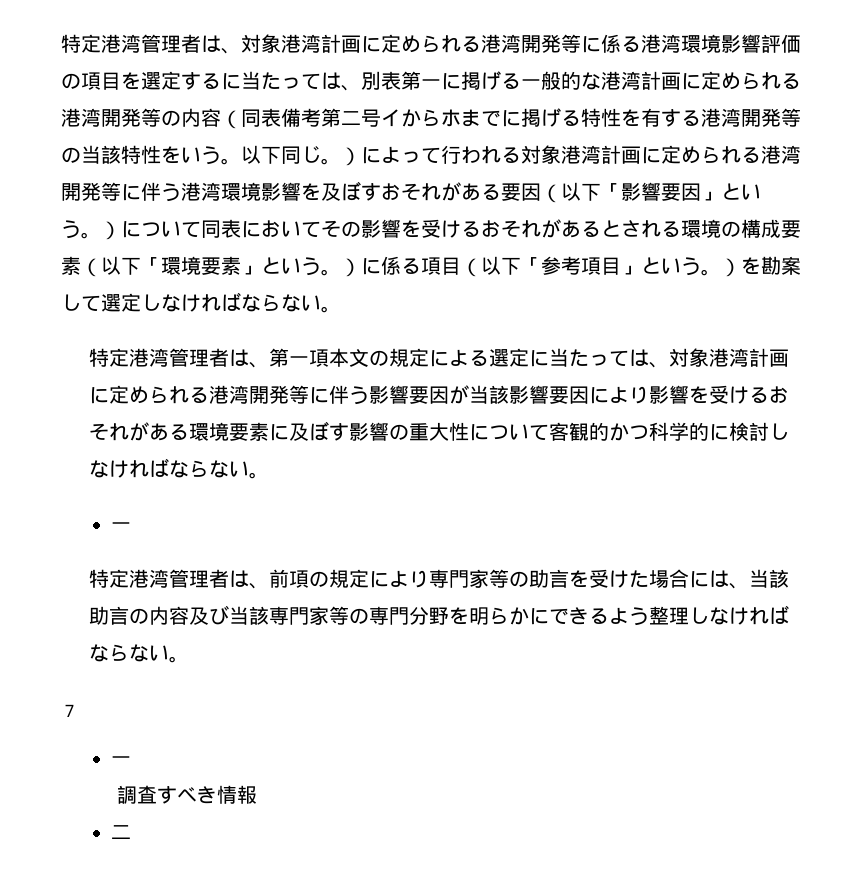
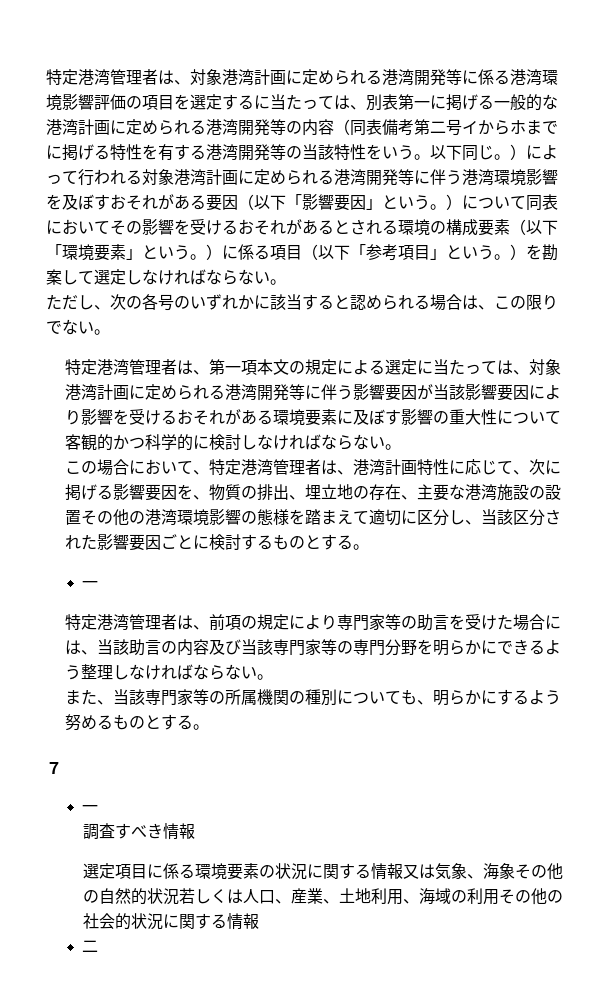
(341, 309) none -> [46,294,558,311] [46,319,110,335] // ただし、次の各号のいずれかに該当すると認められる場合は、この限りでない。
(270, 475) none -> [64,459,561,476] [64,484,561,501] [64,509,561,526] [64,534,369,551] // この場合において、特定港湾管理者は、港湾計画特性に応じて、次に掲げる影響要因を、物質の排出、埋立地の存在、主要な港湾施設の設置その他の港湾環境影響の態様を踏まえて適切に区分し、当該区分された影響要因ごとに検討するものとする。
(190, 659) none -> [64,689,561,706] [64,714,209,731] // また、当該専門家等の所属機関の種別についても、明らかにするよう努めるものとする。
(258, 794) none -> [83,863,564,880] [83,888,564,905] [83,913,260,930] // 選定項目に係る環境要素の状況に関する情報又は気象、海象その他の自然的状況若しくは人口、産業、土地利用、海域の利用その他の社会的状況に関する情報

